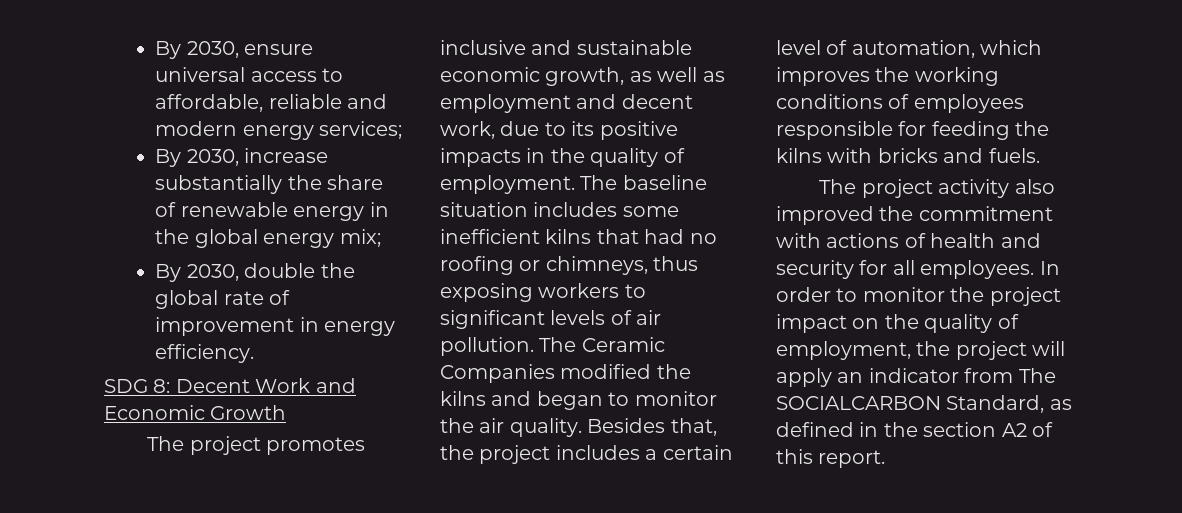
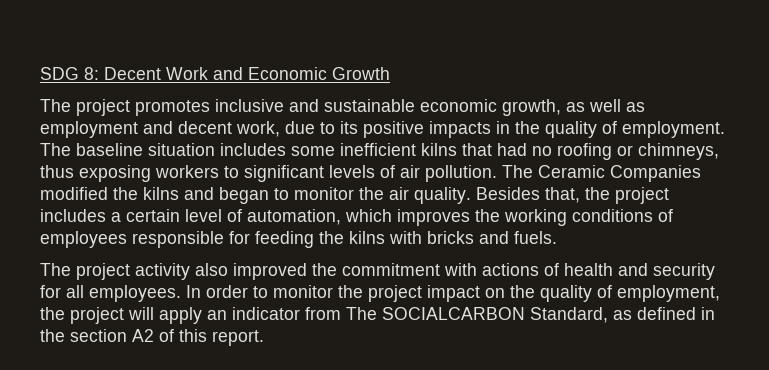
[155,41,314,59] [155,67,344,82] [155,94,388,112] [155,121,403,140] [155,148,329,167] [155,175,384,194] [155,202,389,221] [155,229,381,248] [155,263,355,282] [155,290,291,309] [155,317,396,336] [155,344,255,363] By 2030, ensure universal access to affordable, reliable and modern energy services; // By 2030, increase substantially the share of renewable energy in the global energy mix; // By 2030, double the global rate of improvement in energy efficiency. // -> (40, 73) none

